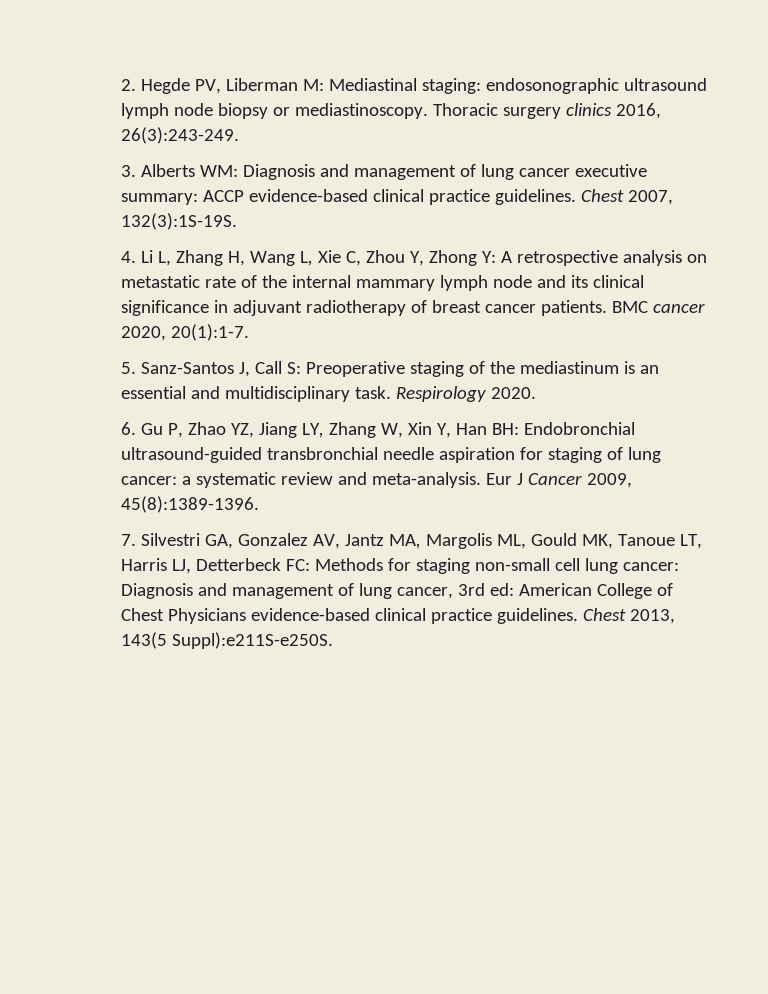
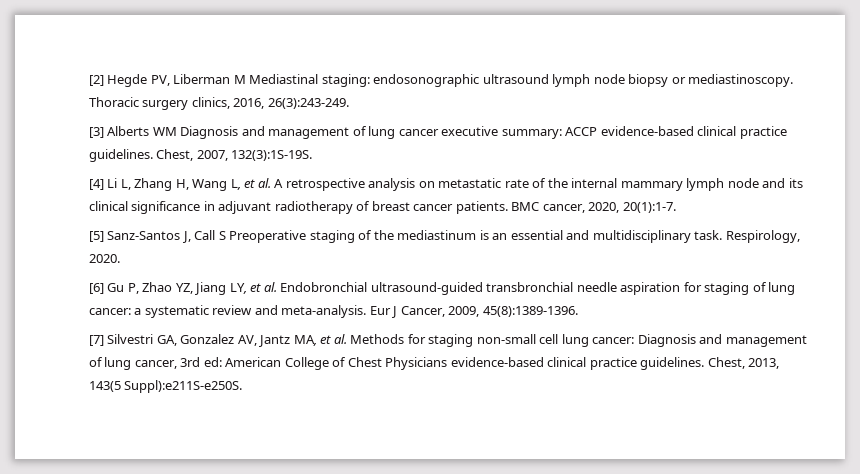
[121,79,137,91] 2. -> [88,75,104,86] [2]
[303,79,325,91] M: -> [233,75,246,84] M
[566,103,613,116] clinics -> [191,97,230,109] clinics,
[121,164,239,177] 3. Alberts WM: -> [88,126,177,138] [3] Alberts WM
[581,189,625,202] Chest -> [156,149,194,161] Chest,
[121,251,137,263] 4. -> [88,179,104,190] [4]
[318,250,497,266] Xie C, Zhou Y, Zhong Y: -> [244,178,271,188] et al.
[653,303,706,313] cancer -> [542,204,585,213] cancer,
[121,362,137,374] 5. -> [88,231,104,242] [5]
[287,362,302,374] S: -> [218,231,226,240] S
[396,386,487,402] Respirology -> [725,230,800,243] Respirology,
[121,422,137,435] 6. -> [88,283,104,294] [6]
[329,422,520,438] Zhang W, Xin Y, Han BH: -> [250,282,277,292] et al.
[528,473,583,485] Cancer -> [400,306,445,317] Cancer,
[121,534,137,546] 7. -> [88,335,104,346] [7]
[426,533,703,549] [121,558,311,574] Margolis ML, Gould MK, Tanoue LT, Harris LJ, Detterbeck FC: -> [320,334,347,344] et al.
[583,608,627,621] Chest -> [707,357,745,369] Chest,

